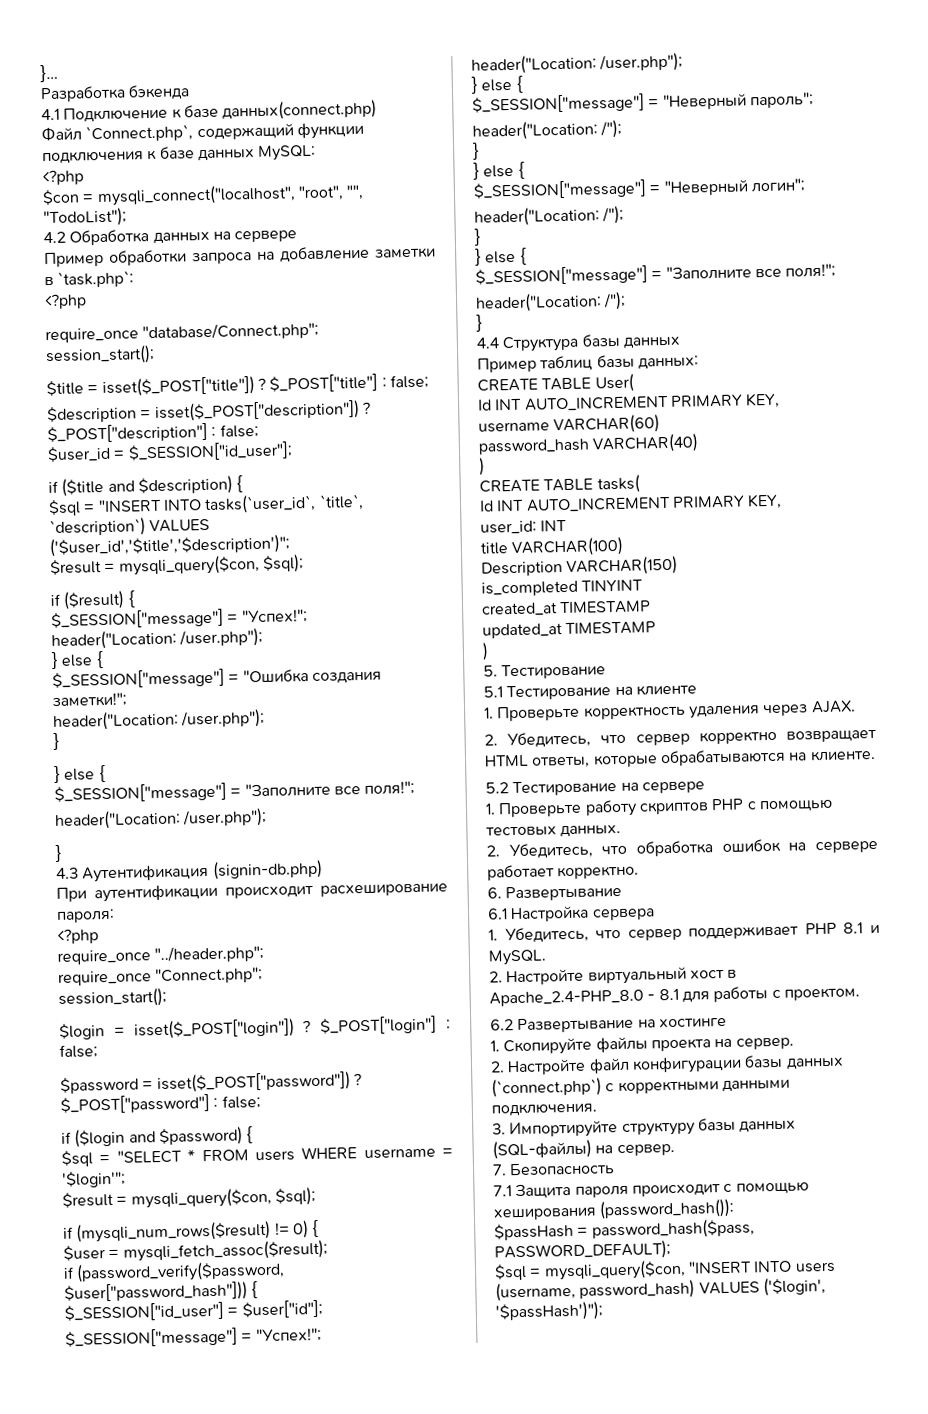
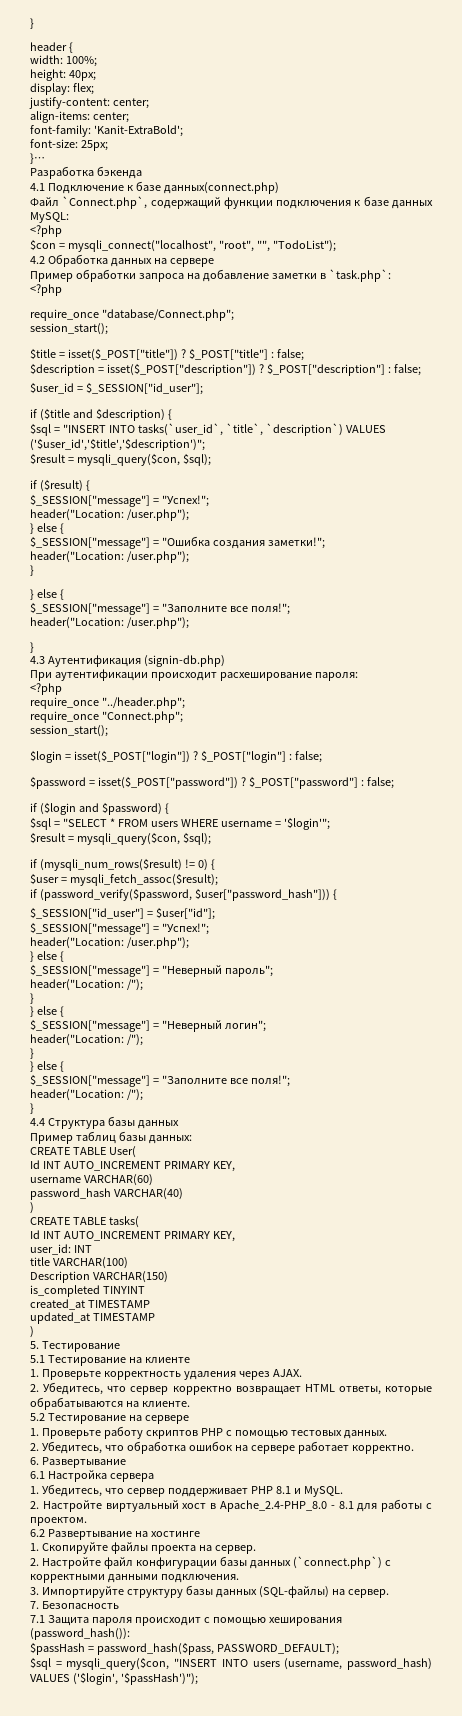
(40, 73) none -> [30,18,34,29] [30,42,73,53] [30,55,97,67] [30,69,96,81] [30,83,94,95] [29,97,149,109] [30,111,129,123] [30,125,183,137] [30,139,108,151] } // header { // width: 100%; // height: 40px; // display: flex; // justify-content: center; // align-items: center; // font-family: 'Kanit-ExtraBold'; // font-size: 25px; //

